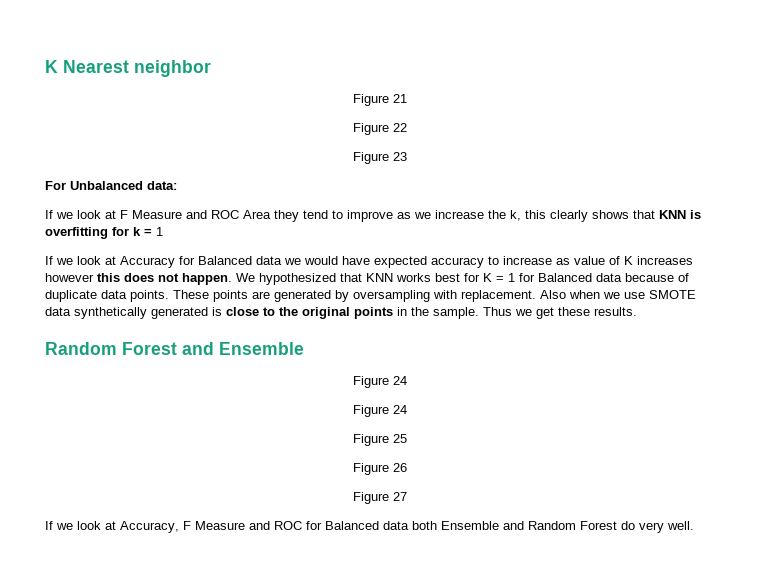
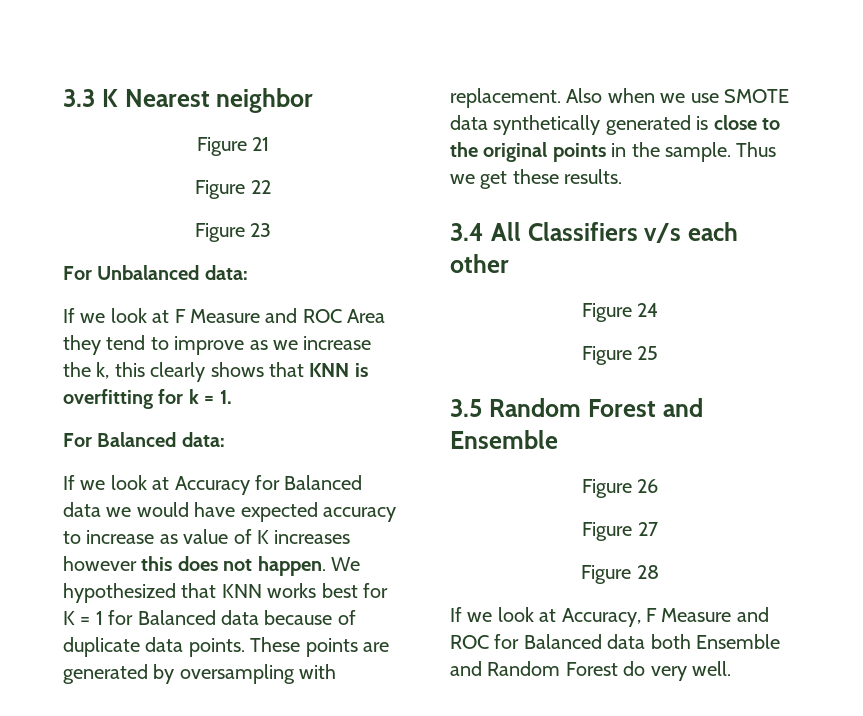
(45, 66) none -> [63,89,95,107] 3.3
[156,227,163,236] 1 -> [219,390,232,404] [63,432,225,447] 1. // For Balanced data:
[45,342,304,355] [352,376,407,388] Random Forest and Ensemble // Figure 24 -> [450,222,738,243] [450,254,509,273] 3.4 All Classifiers v/s each other
(407, 438) none -> [450,398,704,417] [450,430,558,449] // 3.5 Random Forest and Ensemble
(407, 496) none -> [581,565,659,584] // Figure 28

